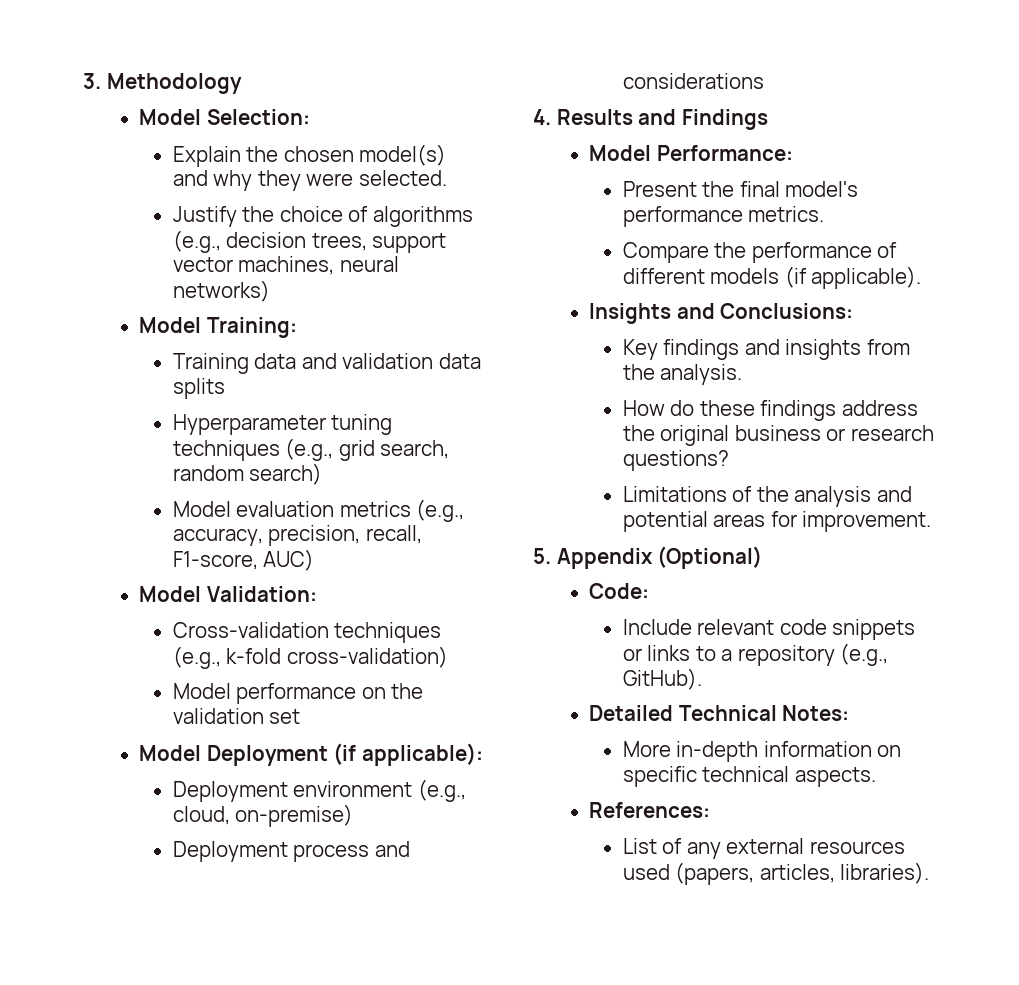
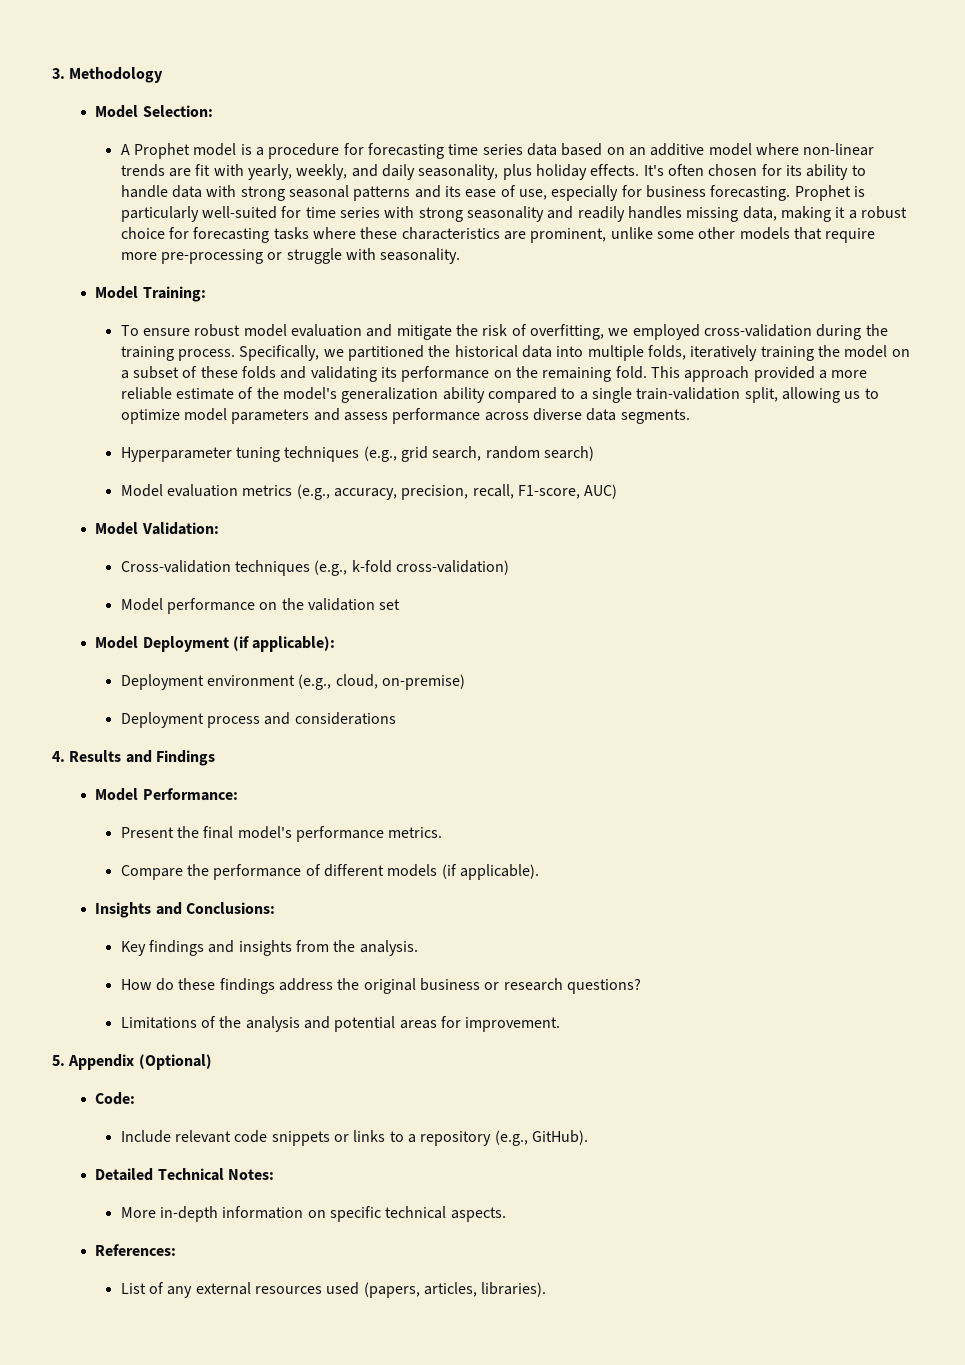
[172,144,447,167] [172,170,447,191] [172,206,473,227] [172,230,447,253] [172,256,399,275] [172,280,270,302] [139,317,297,338] [172,353,481,374] [172,378,225,399] Explain the chosen model(s) and why they were selected. // Justify the choice of algorithms (e.g., decision trees, support vector machines, neural networks) // Model Training: // Training data and validation data splits -> [120,143,875,159] [120,164,866,180] [120,185,865,201] [120,206,907,222] [120,227,876,243] [120,248,461,264] [95,286,206,302] [120,324,888,340] [120,345,910,361] [120,366,868,382] [120,387,879,403] [120,408,690,424] A Prophet model is a procedure for forecasting time series data based on an additive model where non-linear trends are fit with yearly, weekly, and daily seasonality, plus holiday effects. It's often chosen for its ability to handle data with strong seasonal patterns and its ease of use, especially for business forecasting. Prophet is particularly well-suited for time series with strong seasonality and readily handles missing data, making it a robust choice for forecasting tasks where these characteristics are prominent, unlike some other models that require more pre-processing or struggle with seasonality. // Model Training: // To ensure robust model evaluation and mitigate the risk of overfitting, we employed cross-validation during the training process. Specifically, we partitioned the historical data into multiple folds, iteratively training the model on a subset of these folds and validating its performance on the remaining fold. This approach provided a more reliable estimate of the model's generalization ability compared to a single train-validation split, allowing us to optimize model parameters and assess performance across diverse data segments.

